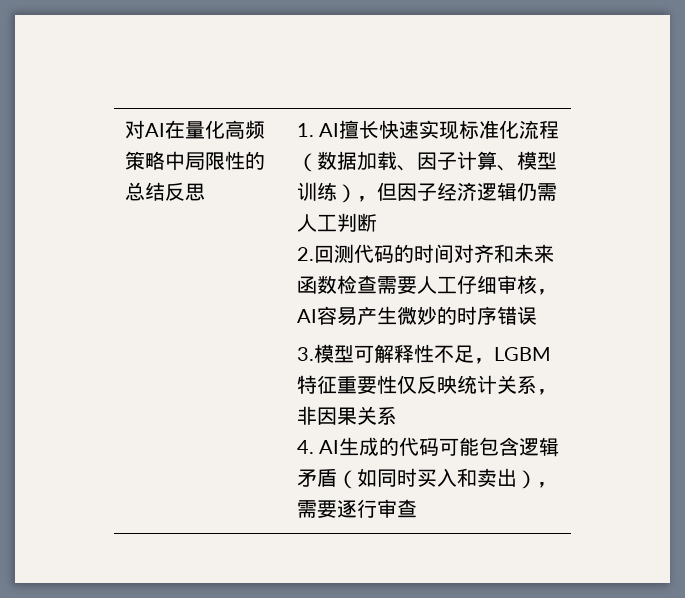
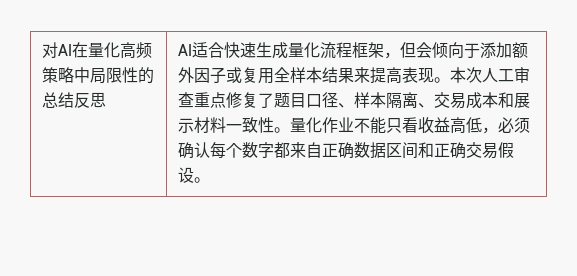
[296,120,559,140] [296,151,557,172] [296,182,557,203] [296,213,377,232] [296,244,554,263] [296,275,557,295] [296,306,537,326] [296,344,551,364] [296,375,557,395] [296,406,397,425] [296,437,559,457] [296,468,557,489] [296,499,417,518] 1. AI擅长快速实现标准化流程（数据加载、因子计算、模型训练），但因子经济逻辑仍需人工判断 // 2.回测代码的时间对齐和未来函数检查需要人工仔细审核，AI容易产生微妙的时序错误 // 3.模型可解释性不足，LGBM特征重要性仅反映统计关系，非因果关系 // 4. AI生成的代码可能包含逻辑矛盾（如同时买入和卖出），需要逐行审查 -> [178,42,529,59] [178,67,531,84] [178,92,531,109] [178,117,531,134] [178,142,515,159] [178,167,211,183] AI适合快速生成量化流程框架，但会倾向于添加额外因子或复用全样本结果来提高表现。本次人工审查重点修复了题目口径、样本隔离、交易成本和展示材料一致性。量化作业不能只看收益高低，必须确认每个数字都来自正确数据区间和正确交易假设。

